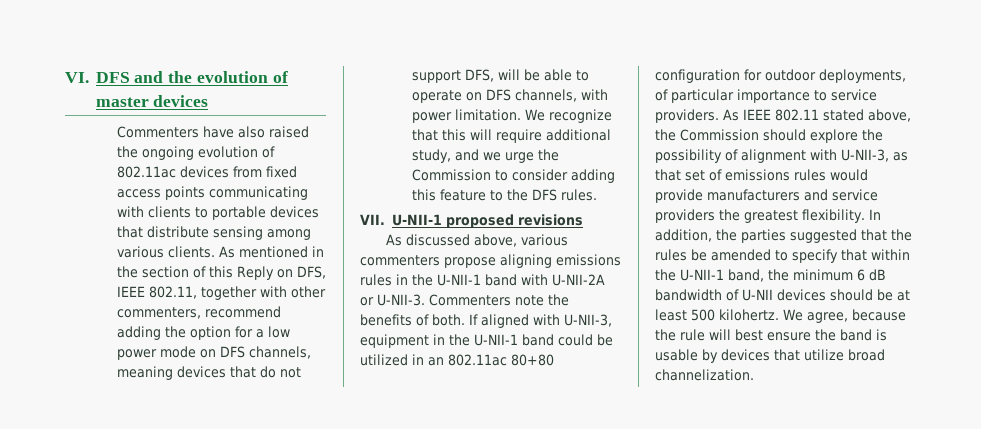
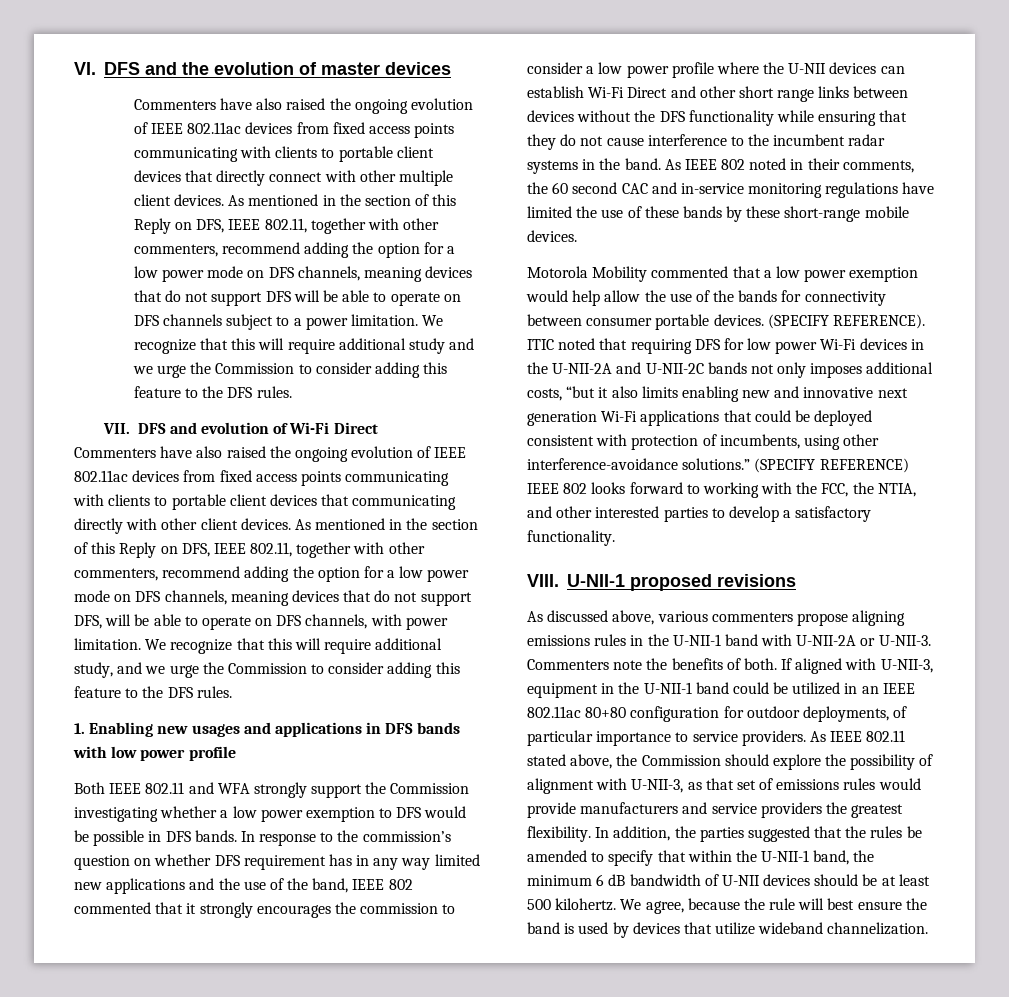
(275, 152) none -> [151,123,184,134] IEEE
[269,206,319,218] [116,226,311,240] [116,246,215,258] devices that distribute sensing among various clients. -> [396,146,434,158] [133,170,453,186] [133,194,457,206] [133,218,440,234] [133,242,455,258] [133,266,473,282] [133,290,461,306] [133,314,444,330] [133,338,475,354] [132,362,448,378] [133,386,292,398] [102,422,378,434] [74,446,467,462] [74,470,450,486] [73,494,457,510] [74,518,291,534] client devices that directly connect with other multiple client devices. As mentioned in the section of this Reply on DFS, IEEE 802.11, together with other commenters, recommend adding the option for a low power mode on DFS channels, meaning devices that do not support DFS will be able to operate on DFS channels subject to a power limitation. We recognize that this will require additional study and we urge the Commission to consider adding this feature to the DFS rules. // VII. DFS and evolution of Wi-Fi Direct // Commenters have also raised the ongoing evolution of IEEE 802.11ac devices from fixed access points communicating with clients to portable client devices that communicating directly with other client devices.
[360,214,385,225] VII. -> [74,722,461,737] [73,746,236,761] [74,782,470,798] [74,806,467,822] [74,830,451,846] [74,854,480,870] [74,878,413,894] [74,902,456,918] [527,62,905,78] [527,86,909,102] [527,110,908,126] [527,134,886,150] [527,158,914,174] [527,182,935,198] [527,206,909,222] [527,230,577,242] [527,266,919,282] [526,290,886,306] [527,314,925,330] [527,338,924,354] [527,362,934,378] [527,386,908,402] [527,410,873,426] [527,434,880,450] [527,458,909,473] [527,482,916,498] [527,506,872,522] [527,530,615,546] [527,574,559,587] 1. Enabling new usages and applications in DFS bands with low power profile // Both IEEE 802.11 and WFA strongly support the Commission investigating whether a low power exemption to DFS would be possible in DFS bands. In response to the commission’s question on whether DFS requirement has in any way limited new applications and the use of the band, IEEE 802 commented that it strongly encourages the commission to consider a low power profile where the U-NII devices can establish Wi-Fi Direct and other short range links between devices without the DFS functionality while ensuring that they do not cause interference to the incumbent radar systems in the band. As IEEE 802 noted in their comments, the 60 second CAC and in-service monitoring regulations have limited the use of these bands by these short-range mobile devices. // Motorola Mobility commented that a low power exemption would help allow the use of the bands for connectivity between consumer portable devices. (SPECIFY REFERENCE). ITIC noted that requiring DFS for low power Wi-Fi devices in the U-NII-2A and U-NII-2C bands not only imposes additional costs, “but it also limits enabling new and innovative next generation Wi-Fi applications that could be deployed consistent with protection of incumbents, using other interference-avoidance solutions.” (SPECIFY REFERENCE) IEEE 802 looks forward to working with the FCC, the NTIA, and other interested parties to develop a satisfactory functionality. // VIII.
(444, 361) none -> [882,683,915,694] IEEE
[655,349,698,361] usable -> [578,922,609,934] used
[848,349,885,361] broad -> [758,922,824,934] wideband

